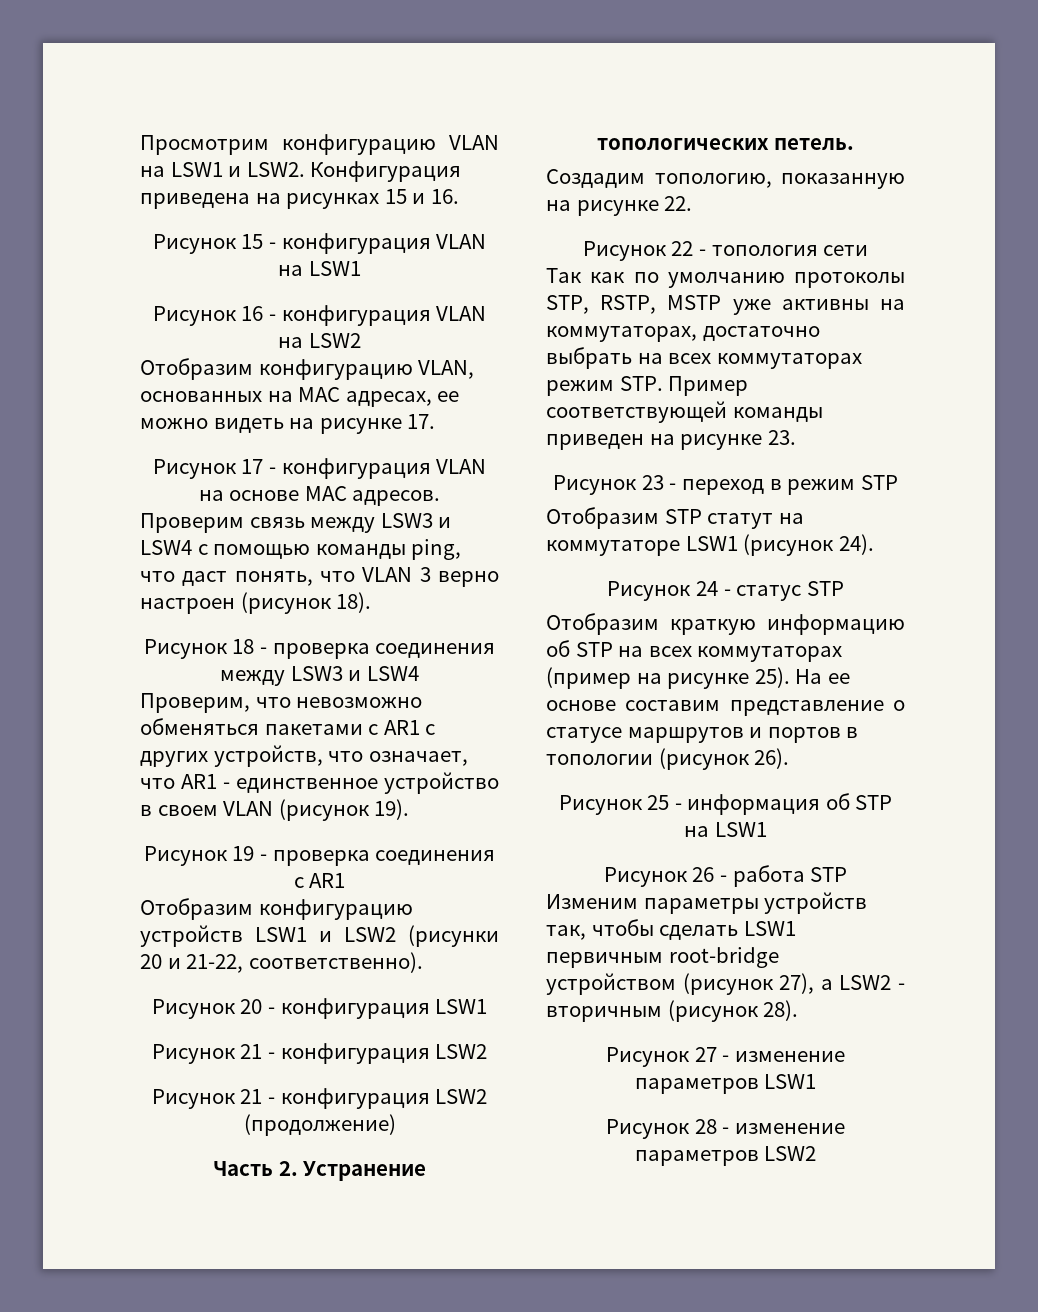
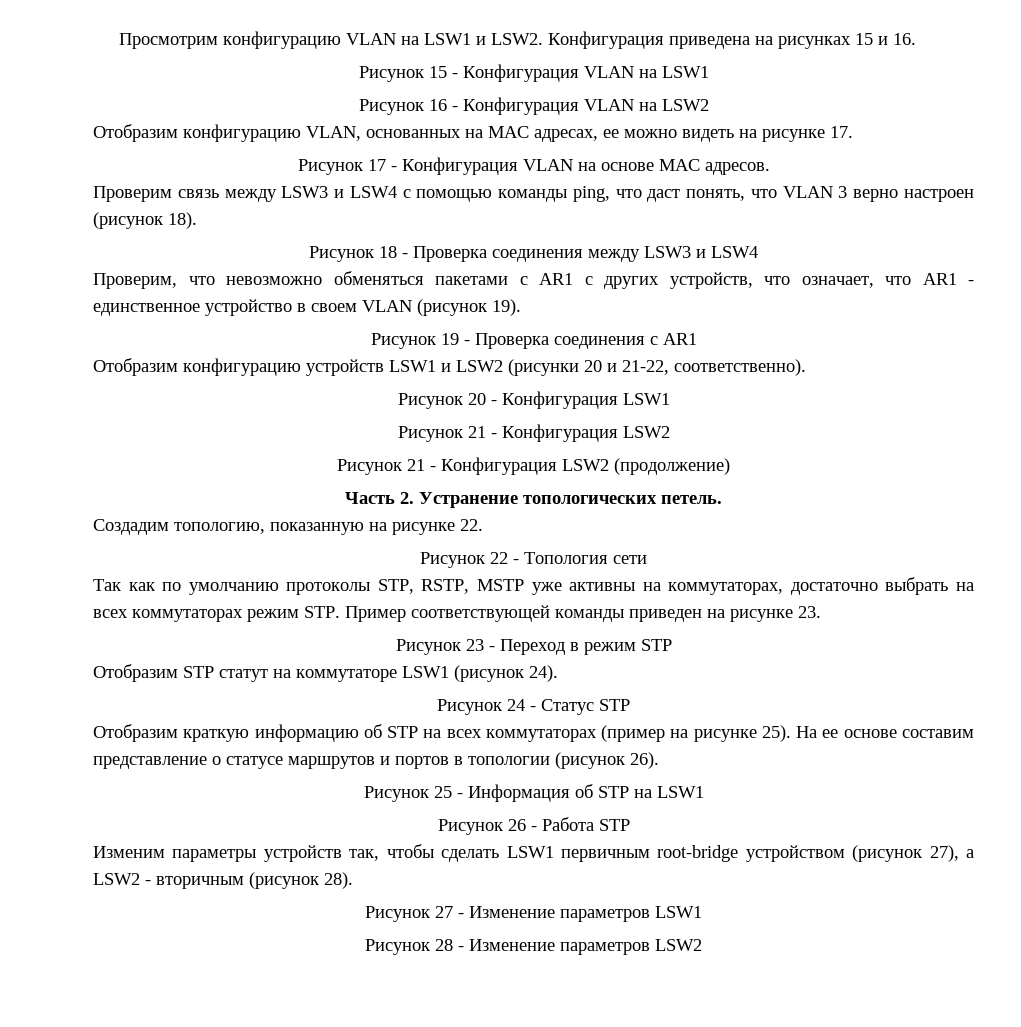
[281,233,431,254] конфигурация -> [462,64,579,82] Конфигурация
[281,305,431,326] конфигурация -> [462,97,579,115] Конфигурация
[281,458,431,479] конфигурация -> [401,157,518,175] Конфигурация
[272,643,370,659] проверка -> [413,246,487,262] Проверка
[272,850,370,866] проверка -> [474,333,549,349] Проверка
[280,998,430,1019] конфигурация -> [501,391,618,409] Конфигурация
[280,1043,430,1064] конфигурация -> [501,424,618,442] Конфигурация
[280,1088,430,1109] конфигурация -> [441,457,557,475] Конфигурация
[711,245,818,256] топология -> [524,552,608,564] Топология
[682,479,764,495] переход -> [499,639,565,655] Переход
[736,585,802,601] статус -> [541,699,594,715] Статус
[687,794,821,815] информация -> [467,784,570,802] Информация
[732,865,805,887] работа -> [541,817,594,831] Работа
[734,1051,845,1062] изменение -> [469,906,555,918] Изменение
[734,1123,845,1134] изменение -> [469,939,555,951] Изменение

